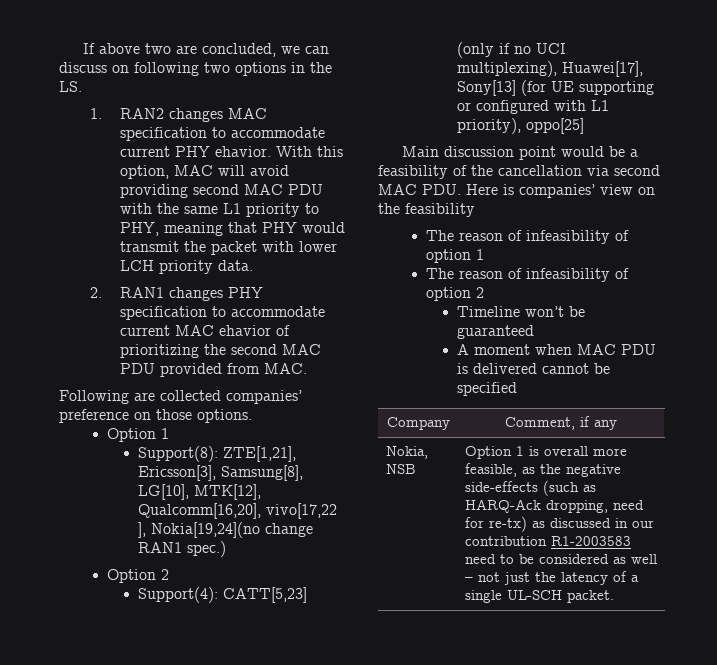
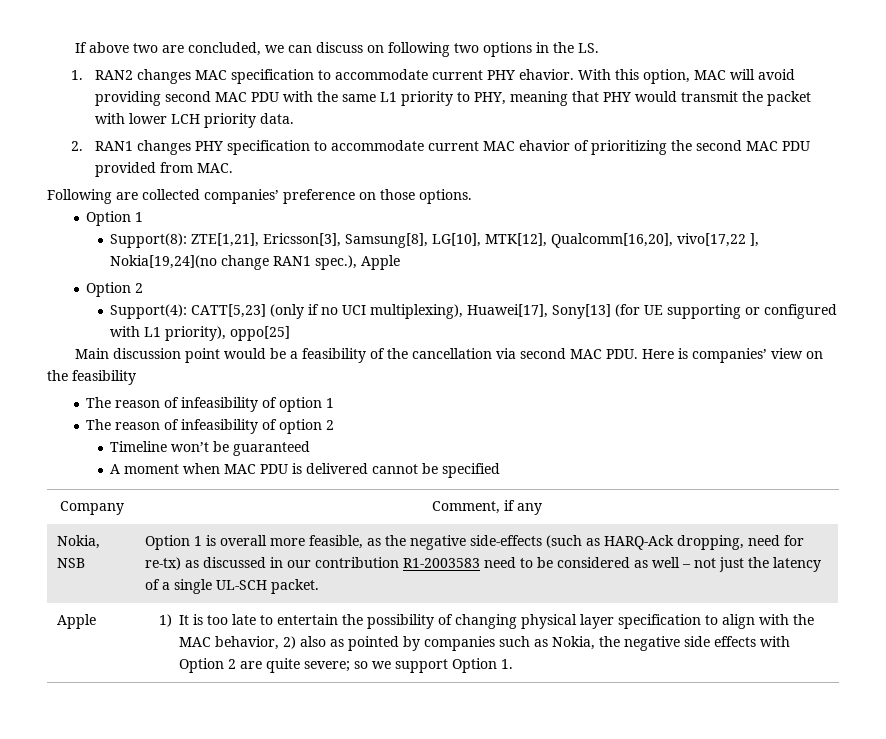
[187,541,227,557] spec.) -> [315,255,401,270] spec.), Apple
(614, 596) none -> [57,614,97,629] [159,614,815,629] [179,636,791,651] [179,658,514,673] // Apple | 1) It is too late to entertain the possibility of changing physical layer specification to align with the MAC behavior, 2) also as pointed by companies such as Nokia, the negative side effects with Option 2 are quite severe; so we support Option 1.

